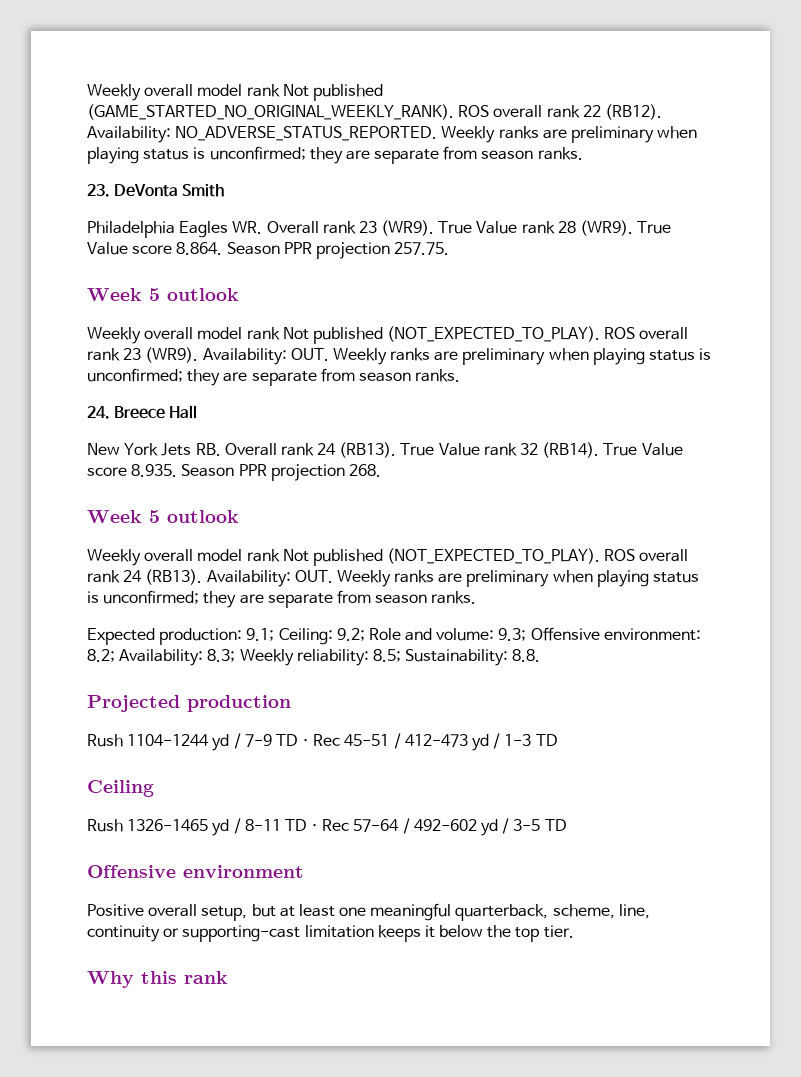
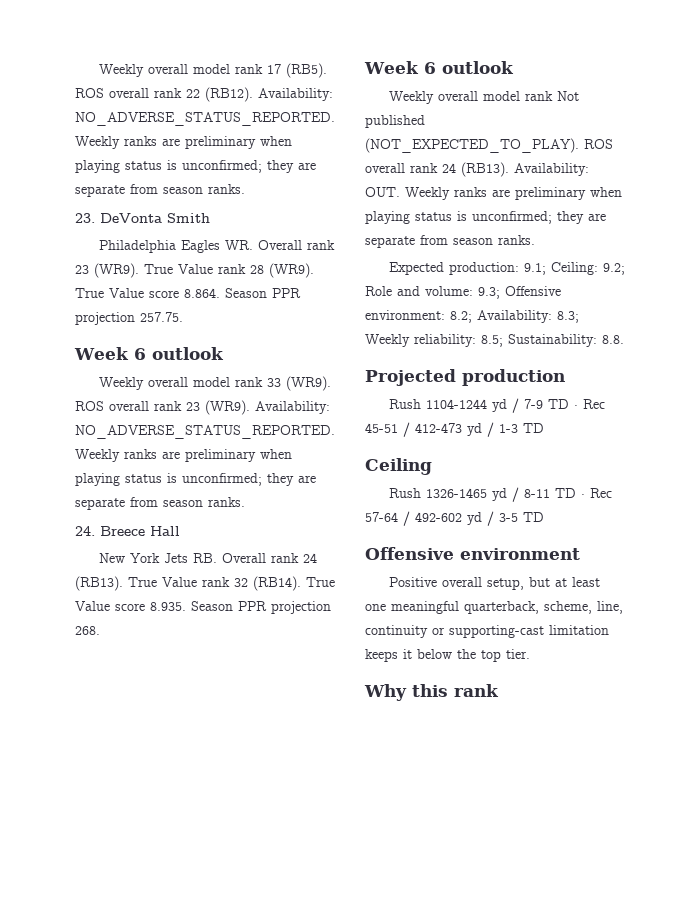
[87,84,383,101] [87,104,454,120] Weekly overall model rank Not published (GAME_STARTED_NO_ORIGINAL_WEEKLY_RANK). -> [98,63,327,78] Weekly overall model rank 17 (RB5).
[149,288,239,301] [87,326,601,344] 5 outlook // Weekly overall model rank Not published (NOT_EXPECTED_TO_PLAY). -> [133,347,224,360] [98,376,331,391] 6 outlook // Weekly overall model rank 33 (WR9).
[290,348,329,361] OUT. -> [75,425,335,439] NO_ADVERSE_STATUS_REPORTED.
[149,510,160,523] 5 -> [423,62,436,74] 6

